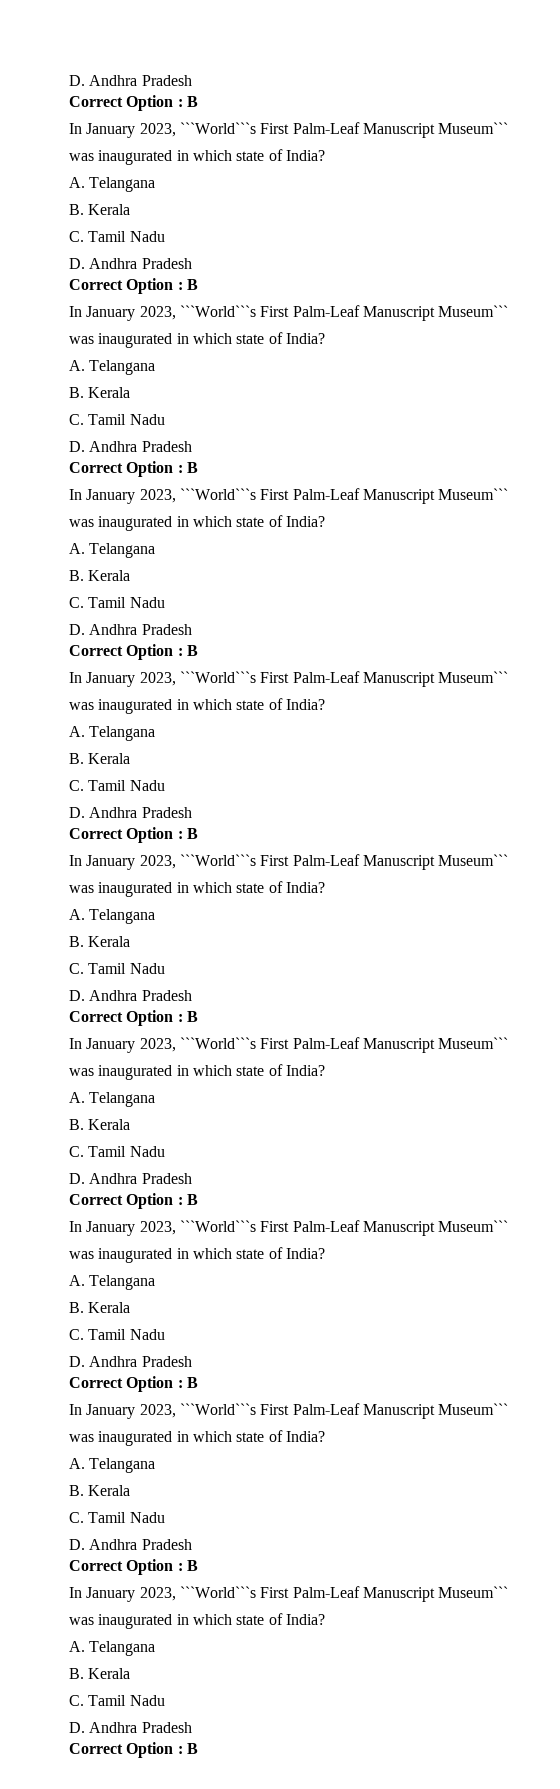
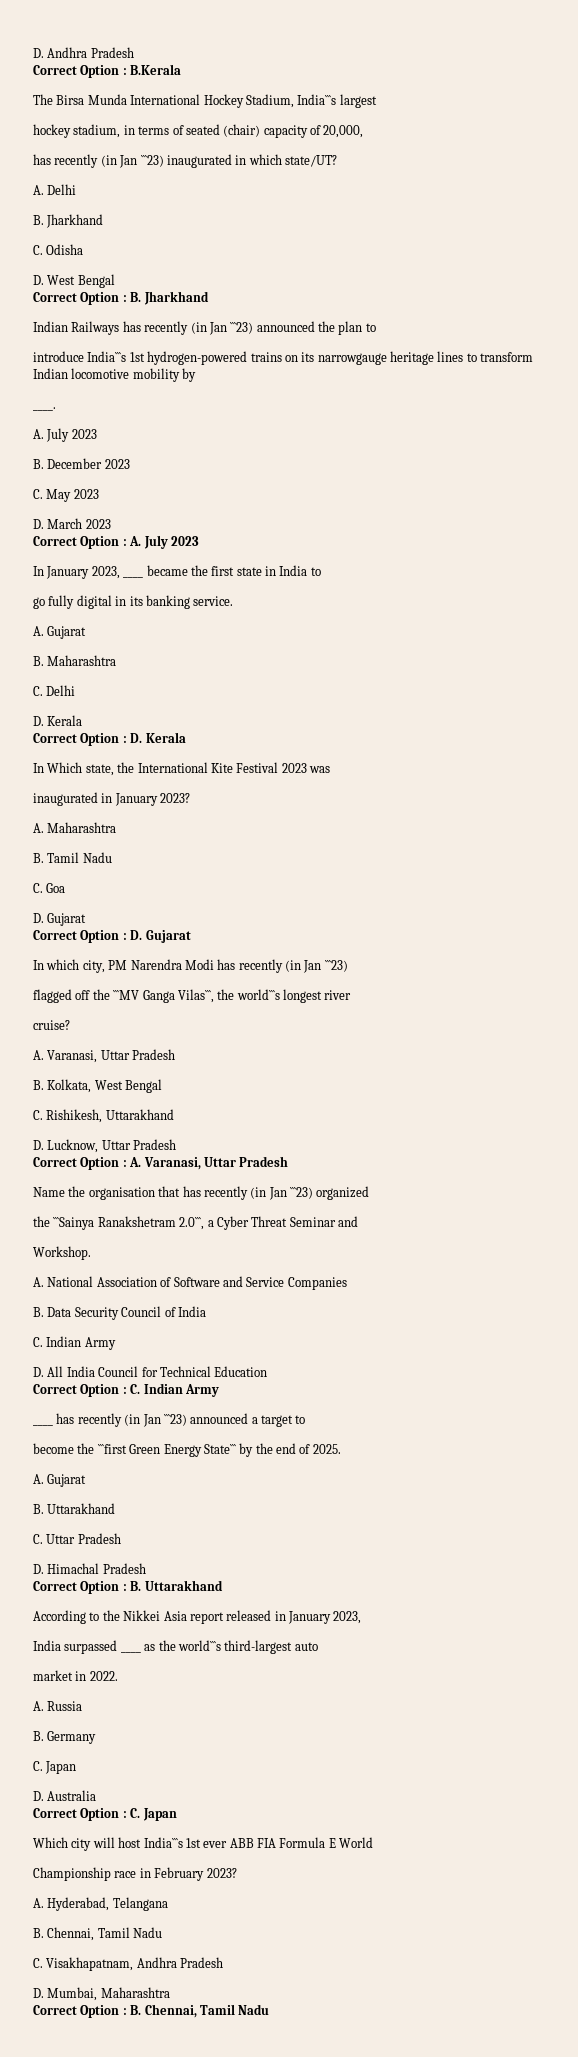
[69,75,192,86] [69,95,198,111] [69,122,509,138] [69,149,325,165] [69,177,156,192] [69,204,131,215] [69,231,165,242] [69,258,192,269] [69,278,198,294] [69,305,509,321] [69,332,325,348] [69,360,156,375] [69,387,131,398] [69,414,165,425] [69,441,192,452] [69,461,198,477] [69,488,509,504] [69,515,325,531] [69,543,156,558] [69,570,131,581] [69,597,165,608] [69,624,192,635] [69,644,198,660] [69,671,509,687] [69,698,325,714] [69,726,156,741] [69,753,131,764] [69,780,165,791] [69,807,192,818] [69,827,198,843] [69,854,509,870] [69,881,325,897] [69,909,156,924] [69,936,131,947] [69,963,165,974] [69,990,192,1001] [69,1010,198,1026] [69,1037,509,1053] [69,1064,325,1080] [69,1092,156,1107] [69,1119,131,1130] [69,1146,165,1157] [69,1173,192,1184] [69,1193,198,1209] [69,1220,509,1236] [69,1247,325,1263] [69,1275,156,1290] [69,1302,131,1313] [69,1329,165,1340] [69,1356,192,1367] [69,1376,198,1392] [69,1403,509,1419] [69,1430,325,1446] [69,1458,156,1473] [69,1485,131,1496] [69,1512,165,1523] [69,1539,192,1550] [69,1559,198,1575] [69,1586,509,1602] [69,1613,325,1629] [69,1641,156,1656] [69,1668,131,1679] [69,1695,165,1706] [69,1722,192,1733] [69,1742,198,1758] D. Andhra Pradesh // Correct Option : B // In January 2023, ```World```s First Palm-Leaf Manuscript Museum``` // was inaugurated in which state of India? // A. Telangana // B. Kerala // C. Tamil Nadu // D. Andhra Pradesh // Correct Option : B // In January 2023, ```World```s First Palm-Leaf Manuscript Museum``` // was inaugurated in which state of India? // A. Telangana // B. Kerala // C. Tamil Nadu // D. Andhra Pradesh // Correct Option : B // In January 2023, ```World```s First Palm-Leaf Manuscript Museum``` // was inaugurated in which state of India? // A. Telangana // B. Kerala // C. Tamil Nadu // D. Andhra Pradesh // Correct Option : B // In January 2023, ```World```s First Palm-Leaf Manuscript Museum``` // was inaugurated in which state of India? // A. Telangana // B. Kerala // C. Tamil Nadu // D. Andhra Pradesh // Correct Option : B // In January 2023, ```World```s First Palm-Leaf Manuscript Museum``` // was inaugurated in which state of India? // A. Telangana // B. Kerala // C. Tamil Nadu // D. Andhra Pradesh // Correct Option : B // In January 2023, ```World```s First Palm-Leaf Manuscript Museum``` // was inaugurated in which state of India? // A. Telangana // B. Kerala // C. Tamil Nadu // D. Andhra Pradesh // Correct Option : B // In January 2023, ```World```s First Palm-Leaf Manuscript Museum``` // was inaugurated in which state of India? // A. Telangana // B. Kerala // C. Tamil Nadu // D. Andhra Pradesh // Correct Option : B // In January 2023, ```World```s First Palm-Leaf Manuscript Museum``` // was inaugurated in which state of India? // A. Telangana // B. Kerala // C. Tamil Nadu // D. Andhra Pradesh // Correct Option : B // In January 2023, ```World```s First Palm-Leaf Manuscript Museum``` // was inaugurated in which state of India? // A. Telangana // B. Kerala // C. Tamil Nadu // D. Andhra Pradesh // Correct Option : B -> [33,47,134,58] [33,64,182,78] [33,94,377,108] [33,124,364,138] [33,154,337,168] [33,184,77,195] [33,214,104,228] [33,244,84,255] [33,274,115,288] [33,291,209,305] [33,321,376,335] [33,351,534,365] [33,368,197,382] [33,407,56,411] [33,428,97,442] [33,458,130,469] [33,489,99,502] [33,518,111,529] [33,535,199,549] [33,566,144,579] [146,565,321,576] [33,595,234,609] [33,626,87,639] [33,655,117,666] [33,685,76,696] [33,715,83,726] [33,732,186,746] [33,762,330,776] [33,792,191,806] [33,822,117,833] [33,852,112,863] [33,883,66,893] [33,913,87,926] [33,930,191,943] [33,959,348,973] [33,989,352,1003] [33,1020,70,1030] [33,1049,176,1063] [33,1079,163,1093] [33,1109,174,1123] [33,1139,177,1153] [33,1156,289,1170] [33,1186,370,1200] [33,1216,358,1230] [33,1246,91,1260] [33,1276,347,1290] [33,1306,206,1320] [33,1336,116,1350] [33,1366,268,1377] [33,1383,219,1397] [33,1424,53,1426] [56,1413,306,1427] [33,1443,341,1457] [33,1474,87,1487] [33,1503,116,1514] [33,1533,121,1544] [33,1563,146,1574] [33,1580,223,1594] [33,1610,362,1624] [33,1640,141,1654] [144,1640,318,1654] [33,1670,118,1681] [33,1701,83,1711] [33,1731,97,1744] [33,1761,77,1774] [33,1790,97,1801] [33,1808,177,1821] [33,1837,374,1851] [33,1867,237,1881] [33,1897,168,1911] [33,1927,163,1941] [33,1957,224,1971] [33,1987,170,2001] [33,2004,270,2018] D. Andhra Pradesh // Correct Option : B.Kerala // The Birsa Munda International Hockey Stadium, India```s largest // hockey stadium, in terms of seated (chair) capacity of 20,000, // has recently (in Jan ```23) inaugurated in which state/UT? // A. Delhi // B. Jharkhand // C. Odisha // D. West Bengal // Correct Option : B. Jharkhand // Indian Railways has recently (in Jan ```23) announced the plan to // introduce India```s 1st hydrogen-powered trains on its narrowgauge heritage lines to transform Indian locomotive mobility by // ____. // A. July 2023 // B. December 2023 // C. May 2023 // D. March 2023 // Correct Option : A. July 2023 // In January 2023, ____ became the first state in India to // go fully digital in its banking service. // A. Gujarat // B. Maharashtra // C. Delhi // D. Kerala // Correct Option : D. Kerala // In Which state, the International Kite Festival 2023 was // inaugurated in January 2023? // A. Maharashtra // B. Tamil Nadu // C. Goa // D. Gujarat // Correct Option : D. Gujarat // In which city, PM Narendra Modi has recently (in Jan ```23) // flagged off the ```MV Ganga Vilas```, the world```s longest river // cruise? // A. Varanasi, Uttar Pradesh // B. Kolkata, West Bengal // C. Rishikesh, Uttarakhand // D. Lucknow, Uttar Pradesh // Correct Option : A. Varanasi, Uttar Pradesh // Name the organisation that has recently (in Jan ```23) organized // the ```Sainya Ranakshetram 2.0```, a Cyber Threat Seminar and // Workshop. // A. National Association of Software and Service Companies // B. Data Security Council of India // C. Indian Army // D. All India Council for Technical Education // Correct Option : C. Indian Army // ____ has recently (in Jan ```23) announced a target to // become the ```first Green Energy State``` by the end of 2025. // A. Gujarat // B. Uttarakhand // C. Uttar Pradesh // D. Himachal Pradesh // Correct Option : B. Uttarakhand // According to the Nikkei Asia report released in January 2023, // India surpassed ____ as the world```s third-largest auto // market in 2022. // A. Russia // B. Germany // C. Japan // D. Australia // Correct Option : C. Japan // Which city will host India```s 1st ever ABB FIA Formula E World // Championship race in February 2023? // A. Hyderabad, Telangana // B. Chennai, Tamil Nadu // C. Visakhapatnam, Andhra Pradesh // D. Mumbai, Maharashtra // Correct Option : B. Chennai, Tamil Nadu

